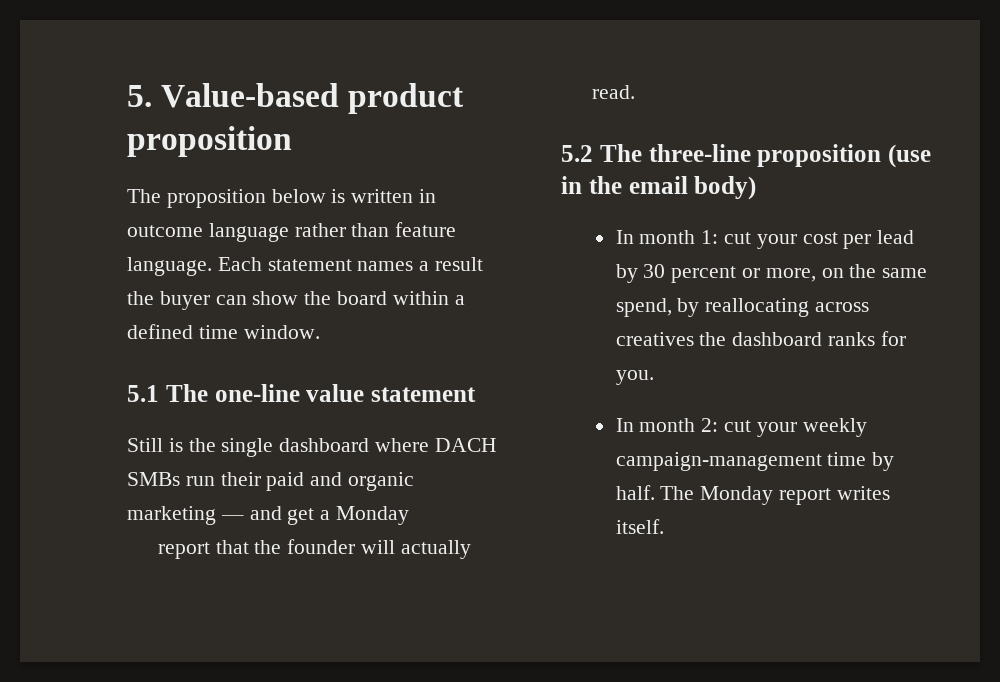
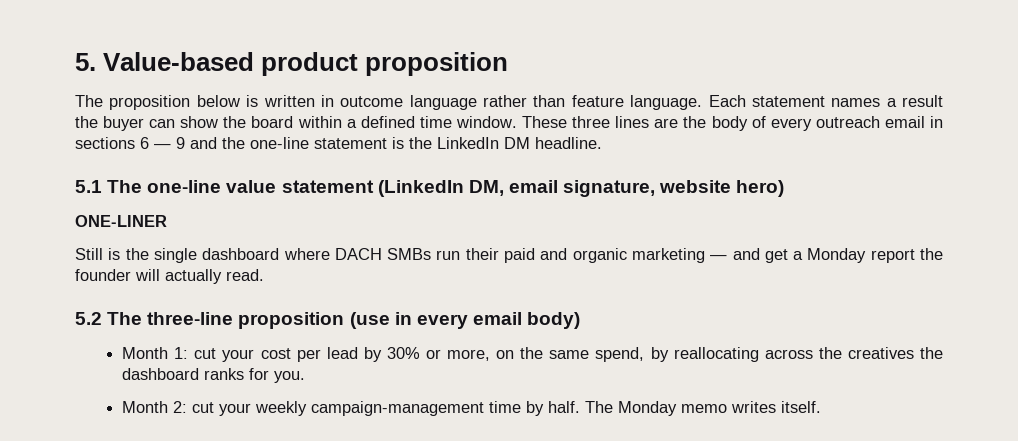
(320, 332) none -> [522,116,943,131] [75,137,602,149] These three lines are the body of every outreach email in sections 6 — 9 and the one-line statement is the LinkedIn DM headline.
(476, 394) none -> [377,180,785,197] [75,215,167,227] (LinkedIn DM, email signature, website hero) // ONE-LINER
[157,540,249,559] // report that -> [870,249,915,263] report
[588,176,622,194] the -> [416,314,468,329] every
[615,230,696,244] In month -> [122,347,169,359] Month
[643,264,737,283] 30 percent -> [386,347,420,359] 30%
(869, 307) none -> [818,347,842,359] the
[615,418,696,432] In month -> [122,401,169,413] Month
[778,488,831,505] report -> [681,404,728,413] memo

